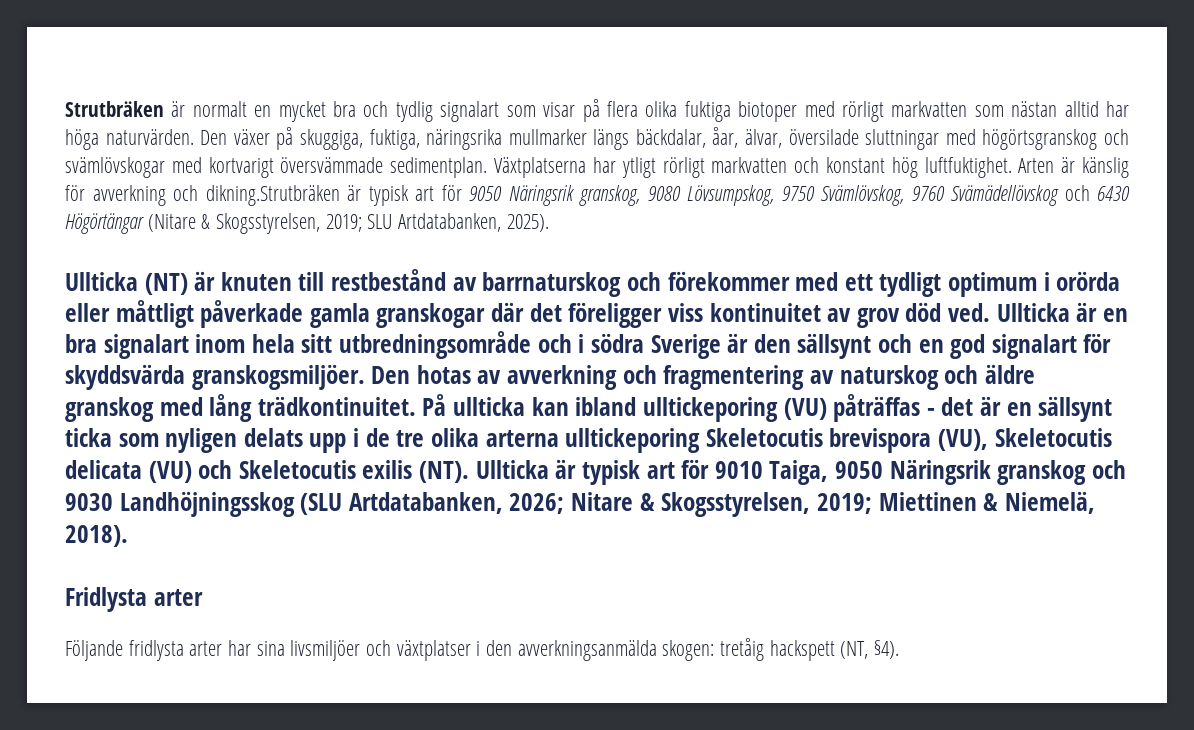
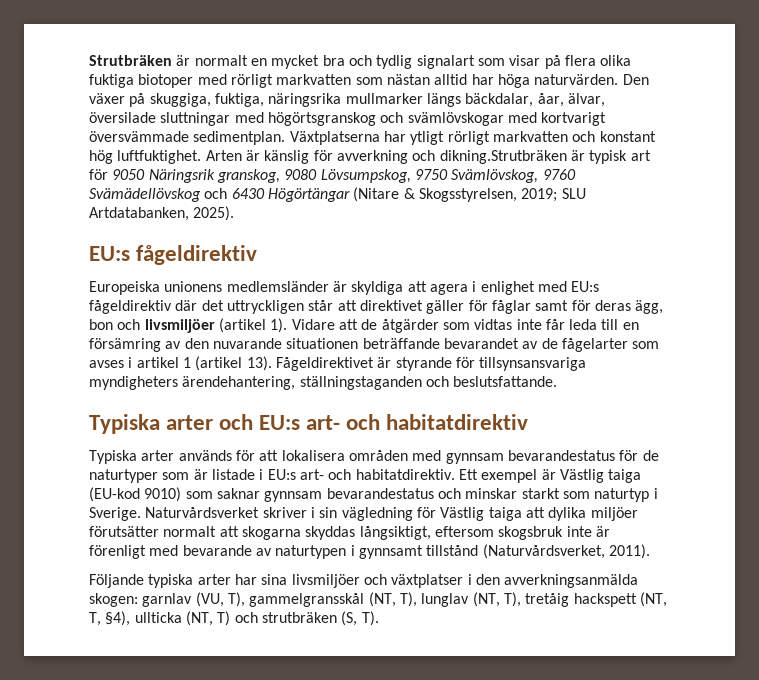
[65,269,1121,297] [65,300,1128,328] [65,331,1112,359] [65,364,1035,390] [65,394,1113,422] [65,428,1112,453] [65,459,1126,485] [65,491,1095,517] [65,525,128,547] [65,587,203,612] Ullticka (NT) är knuten till restbestånd av barrnaturskog och förekommer med ett tydligt optimum i orörda eller måttligt påverkade gamla granskogar där det föreligger viss kontinuitet av grov död ved. Ullticka är en bra signalart inom hela sitt utbredningsområde och i södra Sverige är den sällsynt och en god signalart för skyddsvärda granskogsmiljöer. Den hotas av avverkning och fragmentering av naturskog och äldre granskog med lång trädkontinuitet. På ullticka kan ibland ulltickeporing (VU) påträffas - det är en sällsynt ticka som nyligen delats upp i de tre olika arterna ulltickeporing Skeletocutis brevispora (VU), Skeletocutis delicata (VU) och Skeletocutis exilis (NT). Ullticka är typisk art för 9010 Taiga, 9050 Näringsrik granskog och 9030 Landhöjningsskog (SLU Artdatabanken, 2026; Nitare & Skogsstyrelsen, 2019; Miettinen & Niemelä, 2018). // Fridlysta arter -> [89,245,258,265] [89,281,600,295] [89,300,664,314] [89,318,639,333] [89,338,660,352] [89,356,587,371] [89,376,558,390] [89,414,529,434] [89,450,659,464] [89,469,642,483] [89,487,658,502] [89,507,638,521] [89,526,610,540] [89,544,650,559] EU:s fågeldirektiv // Europeiska unionens medlemsländer är skyldiga att agera i enlighet med EU:s fågeldirektiv där det uttryckligen står att direktivet gäller för fåglar samt för deras ägg, bon och livsmiljöer (artikel 1). Vidare att de åtgärder som vidtas inte får leda till en försämring av den nuvarande situationen beträffande bevarandet av de fågelarter som avses i artikel 1 (artikel 13). Fågeldirektivet är styrande för tillsynsansvariga myndigheters ärendehantering, ställningstaganden och beslutsfattande. // Typiska arter och EU:s art- och habitatdirektiv // Typiska arter används för att lokalisera områden med gynnsam bevarandestatus för de naturtyper som är listade i EU:s art- och habitatdirektiv. Ett exempel är Västlig taiga (EU-kod 9010) som saknar gynnsam bevarandestatus och minskar starkt som naturtyp i Sverige. Naturvårdsverket skriver i sin vägledning för Västlig taiga att dylika miljöer förutsätter normalt att skogarna skyddas långsiktigt, eftersom skogsbruk inte är förenligt med bevarande av naturtypen i gynnsamt tillstånd (Naturvårdsverket, 2011).
[128,640,184,661] fridlysta -> [148,574,194,588] typiska
[720,638,900,661] tretåig hackspett (NT, §4). -> [142,592,667,607] [89,611,379,626] garnlav (VU, T), gammelgransskål (NT, T), lunglav (NT, T), tretåig hackspett (NT, T, §4), ullticka (NT, T) och strutbräken (S, T).

